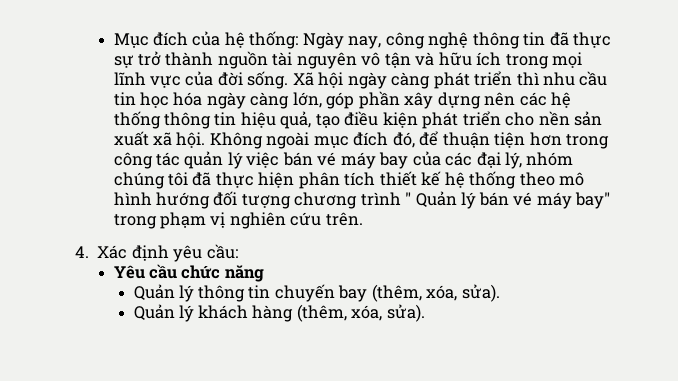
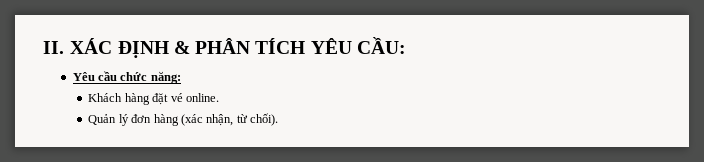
[113,31,611,49] [113,51,582,69] [113,71,608,89] [113,91,571,109] [113,111,602,129] [113,131,609,149] [113,151,574,169] [113,171,584,189] [113,191,610,209] [113,212,363,229] [75,244,238,262] [113,264,264,282] [133,284,500,302] [133,304,425,322] Mục đích của hệ thống: Ngày nay, công nghệ thông tin đã thực sự trở thành nguồn tài nguyên vô tận và hữu ích trong mọi lĩnh vực của đời sống. Xã hội ngày càng phát triển thì nhu cầu tin học hóa ngày càng lớn, góp phần xây dựng nên các hệ thống thông tin hiệu quả, tạo điều kiện phát triển cho nền sản xuất xã hội. Không ngoài mục đích đó, để thuận tiện hơn trong công tác quản lý việc bán vé máy bay của các đại lý, nhóm chúng tôi đã thực hiện phân tích thiết kế hệ thống theo mô hình hướng đối tượng chương trình " Quản lý bán vé máy bay" trong phạm vị nghiên cứu trên. // 4. Xác định yêu cầu: // Yêu cầu chức năng // Quản lý thông tin chuyến bay (thêm, xóa, sửa). // Quản lý khách hàng (thêm, xóa, sửa). -> [43,37,406,58] [72,71,181,84] [88,93,219,105] [88,113,279,126] II. XÁC ĐỊNH & PHÂN TÍCH YÊU CẦU: // Yêu cầu chức năng: // Khách hàng đặt vé online. // Quản lý đơn hàng (xác nhận, từ chối).

